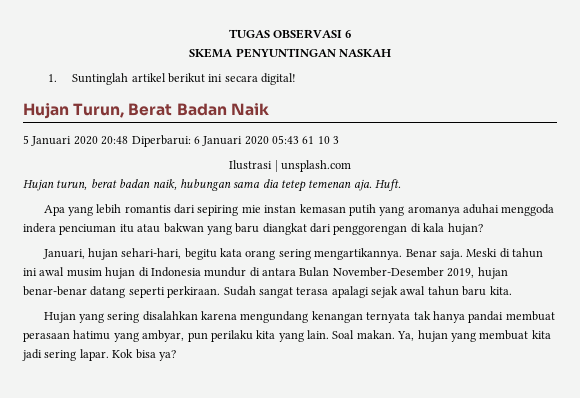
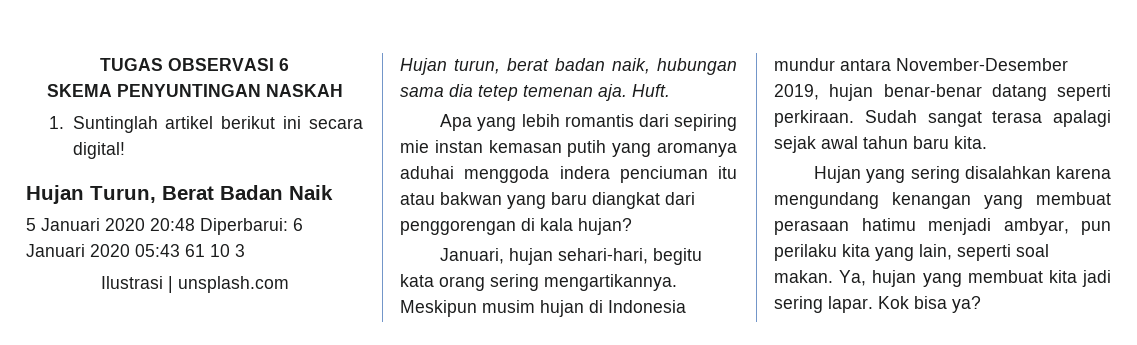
[405,248,544,260] [23,267,65,276] Benar saja. Meski di tahun ini awal -> [400,300,477,317] Meskipun
[249,267,330,277] di antara Bulan -> [840,59,891,71] antara
[366,311,504,323] ternyata tak hanya pandai -> [984,195,1023,209] yang
[113,332,139,342] yang -> [928,218,991,235] menjadi
[307,330,355,339] lain. Soal -> [919,244,1049,261] lain, seperti soal

